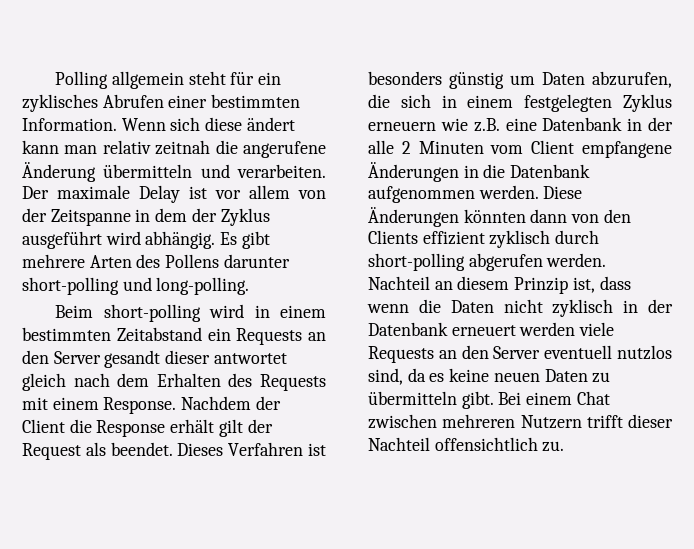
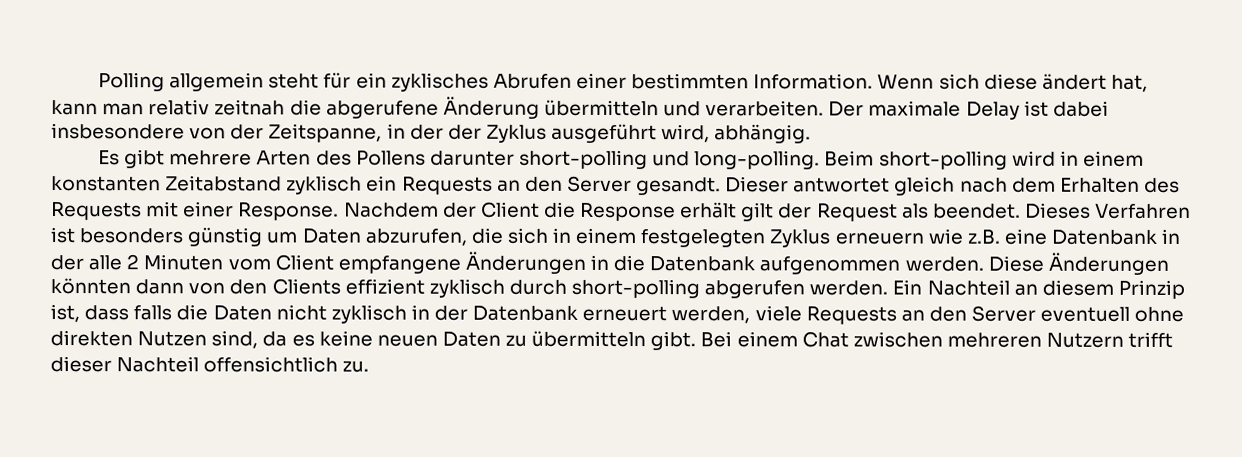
(295, 124) none -> [1110,74,1148,92] hat,
[243,141,326,158] angerufene -> [325,100,439,119] abgerufene
[215,185,326,199] [22,208,188,226] vor allem von der Zeitspanne in dem -> [1052,100,1109,117] [51,123,444,143] dabei insbesondere von der Zeitspanne, in der
[105,231,141,245] wird -> [661,124,711,143] wird,
(216, 240) none -> (812, 134) //
(250, 286) // -> (821, 160) none
[22,327,202,341] bestimmten Zeitabstand -> [51,175,363,195] konstanten Zeitabstand zyklisch
[104,350,211,368] gesandt dieser -> [636,176,790,196] gesandt. Dieser
[52,397,99,410] einem -> [183,201,235,218] einer
(607, 260) none -> [892,279,923,295] Ein
[367,304,409,313] wenn -> [133,305,173,321] falls
[519,322,576,336] werden -> [671,306,751,324] werden,
[617,345,672,360] nutzlos -> [1134,306,1185,322] [50,330,208,347] ohne direkten Nutzen

